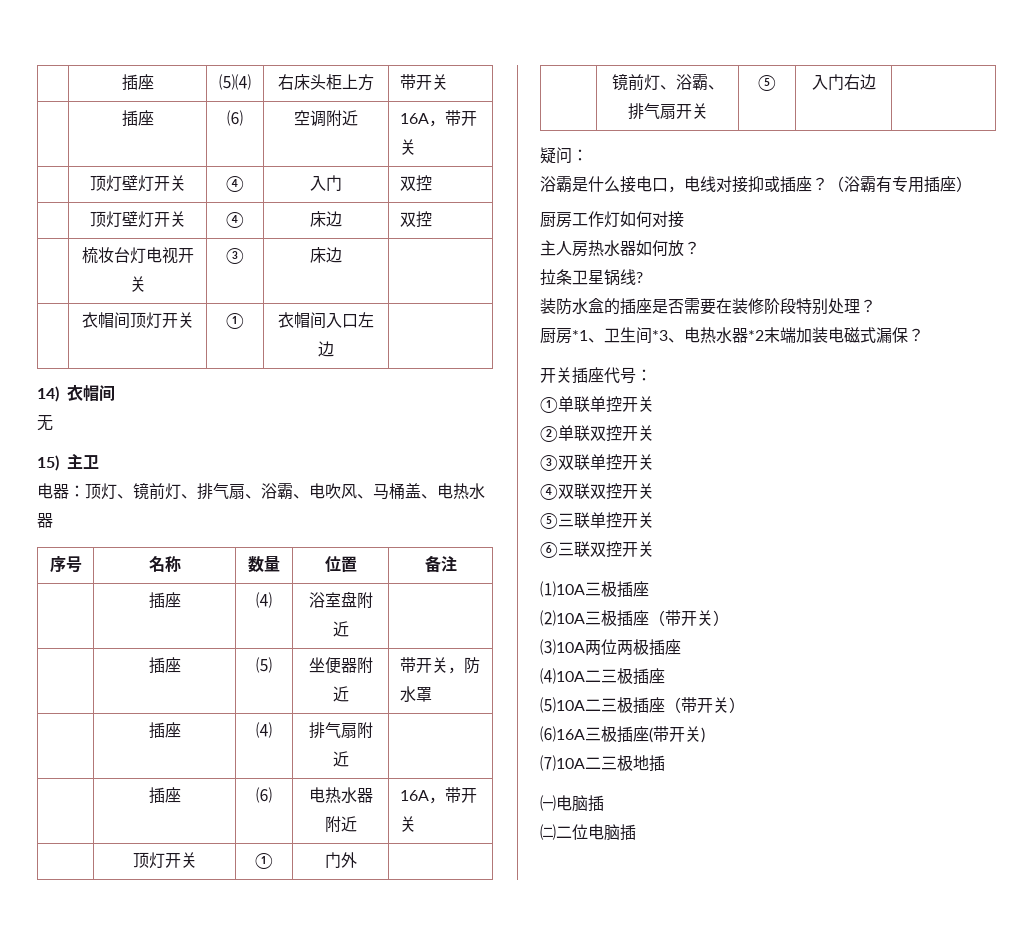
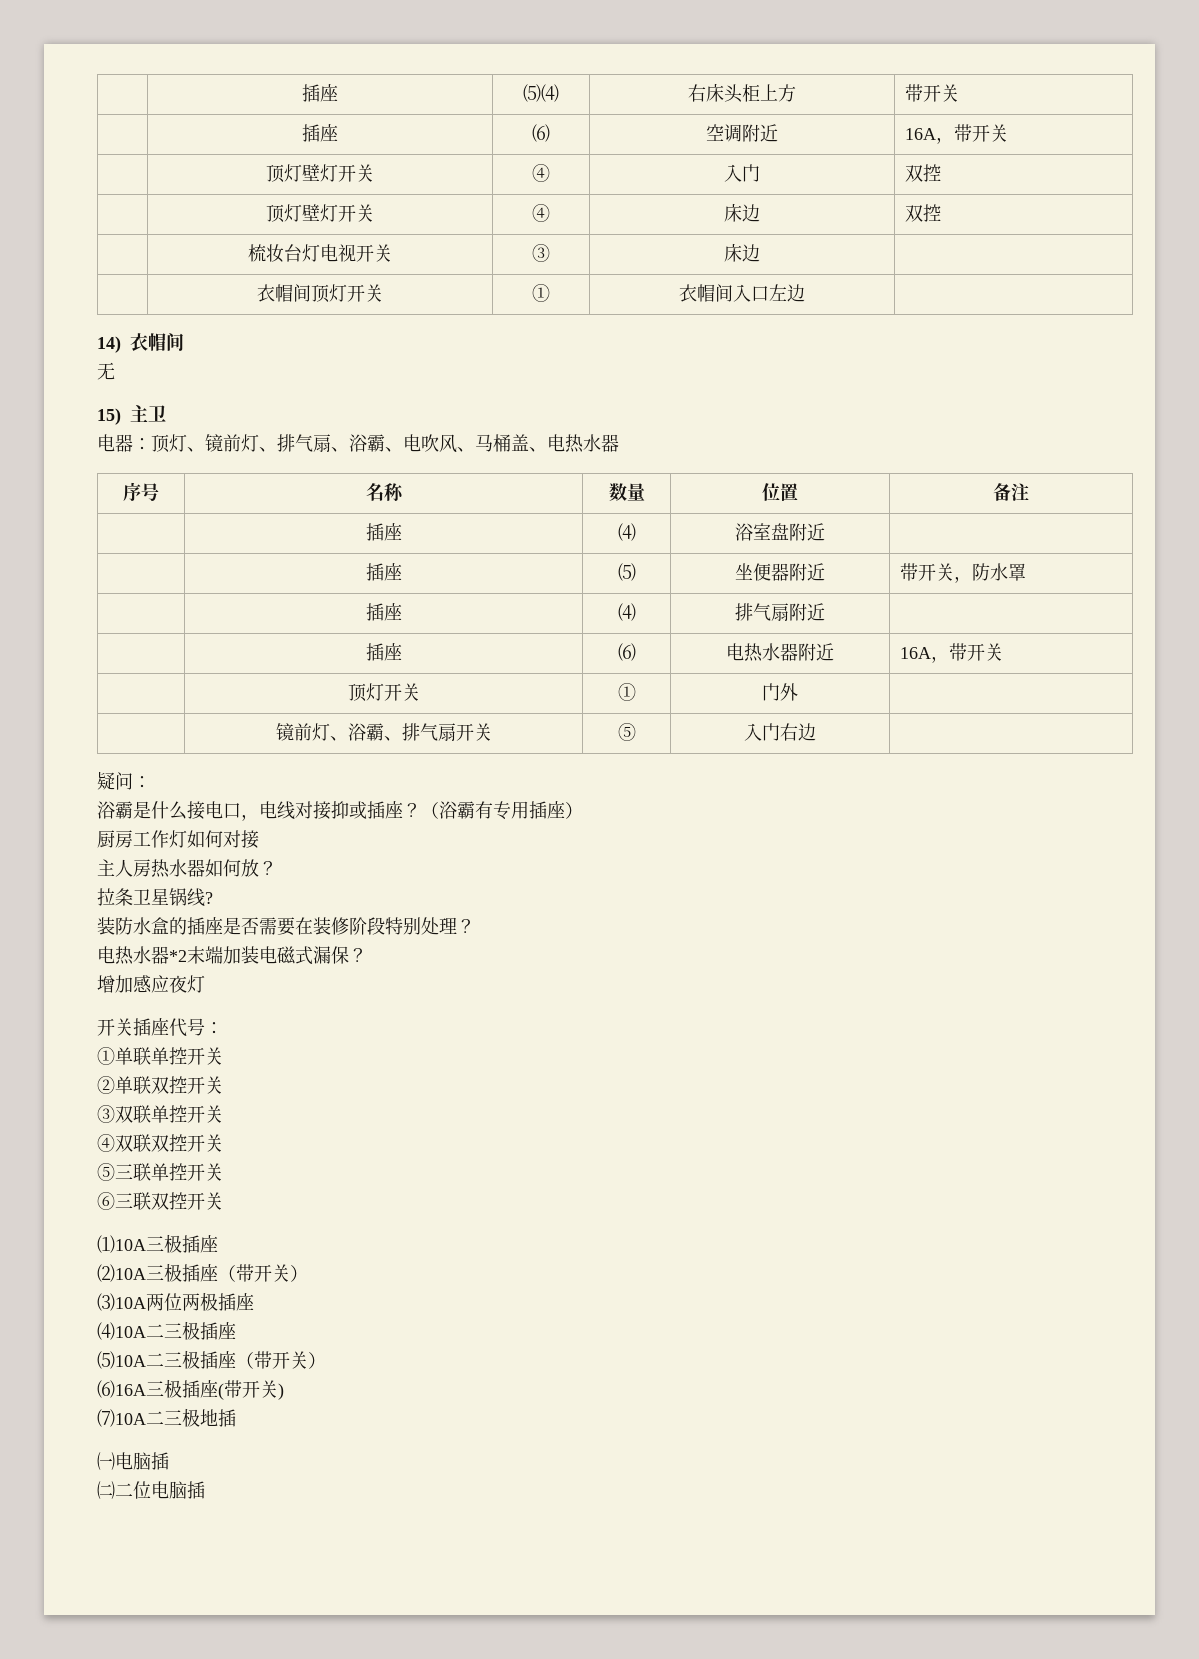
[540,327,684,344] 厨房*1、卫生间*3、 -> (475, 926) none
(924, 335) none -> [97,975,205,993] // 增加感应夜灯

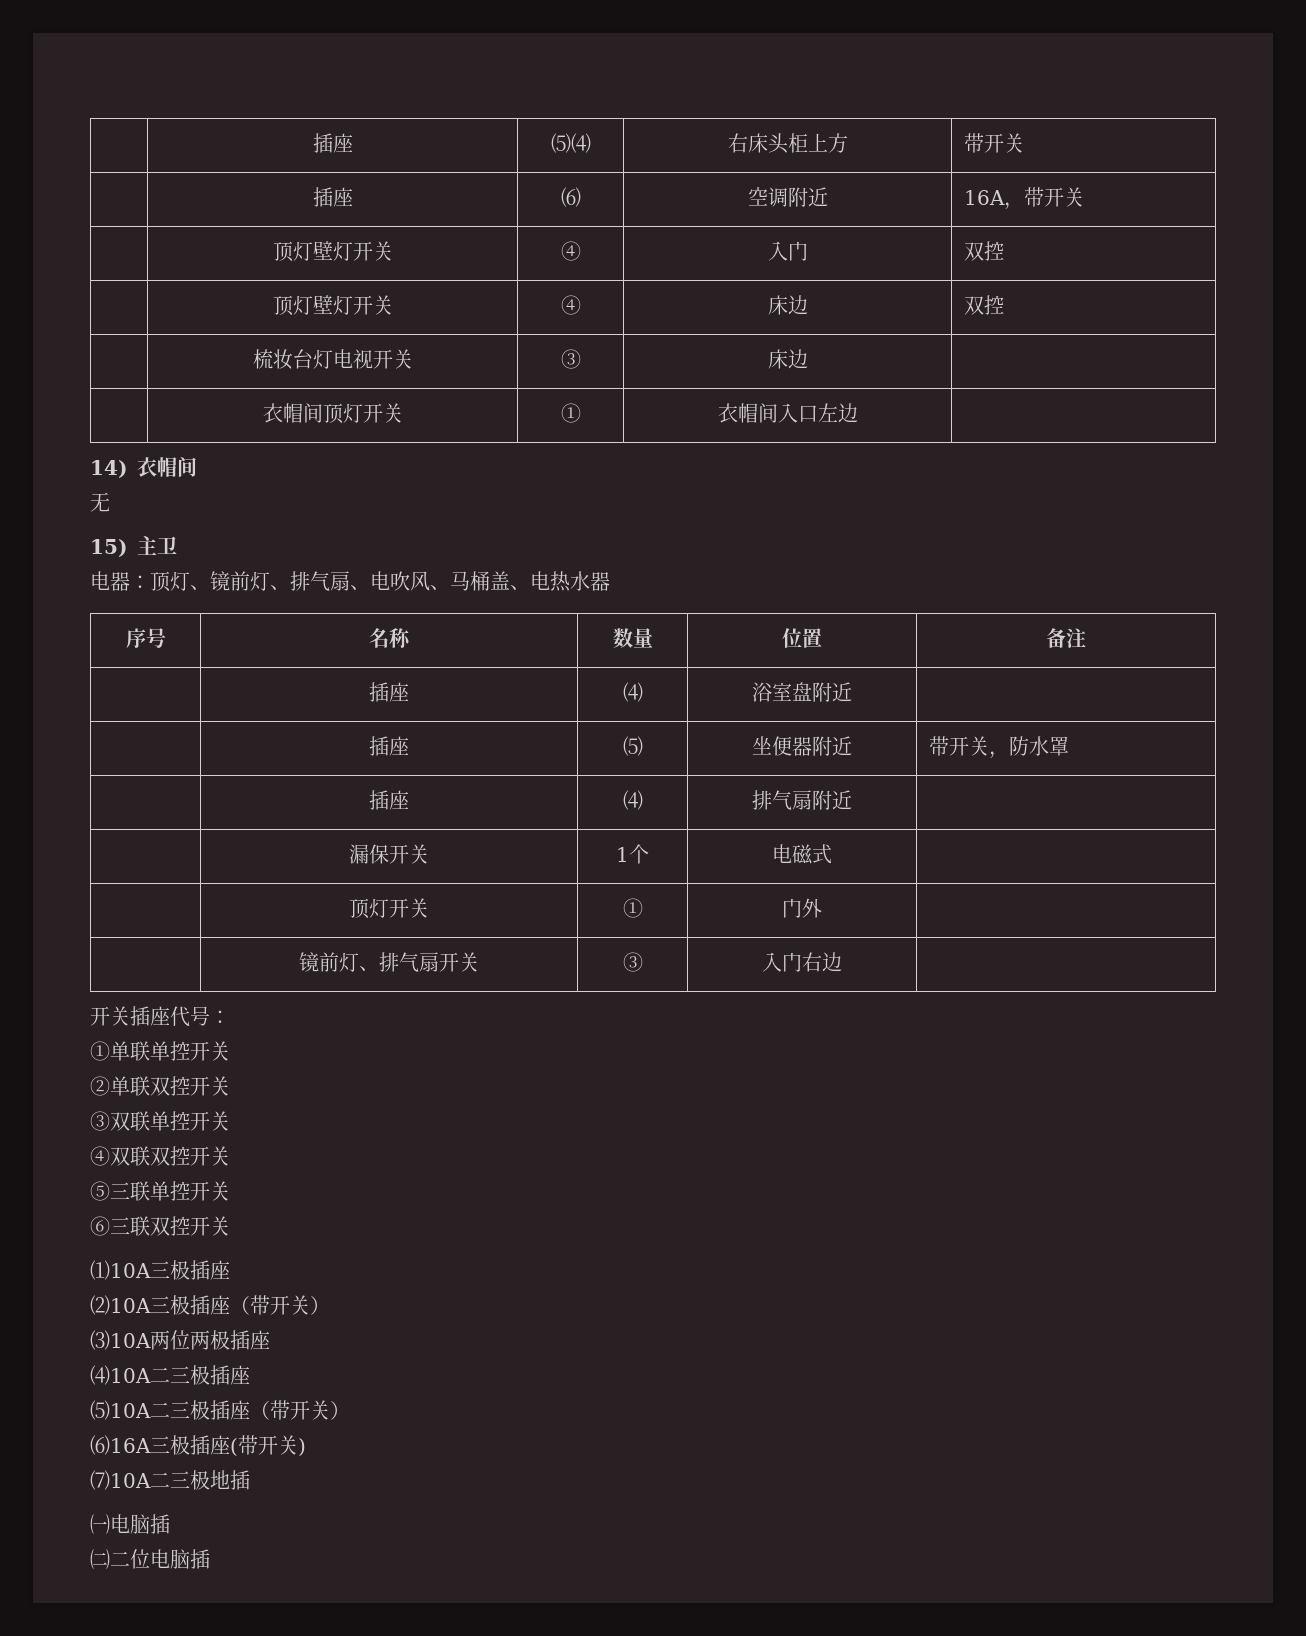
[349,434,403,452] 浴霸、 -> (370, 587) none
[365,643,402,661] [617,643,636,661] [726,643,834,662] [899,643,1003,663] 插座 | ⑹ | 电热水器附近 | 16A，带开关 -> [349,844,429,864] [615,844,649,864] [771,844,832,865] 漏保开关 | 1个 | 电磁式 |
[347,723,402,741] 浴霸、 -> (379, 968) none
[617,723,636,741] ⑤ -> [622,952,643,972] ③
[97,771,151,790] [97,801,583,821] [97,830,259,849] [97,859,277,878] [97,888,213,907] [97,917,475,936] [97,946,367,965] [97,975,205,993] // 疑问： // 浴霸是什么接电口，电线对接抑或插座？（浴霸有专用插座） // 厨房工作灯如何对接 // 主人房热水器如何放？ // 拉条卫星锅线? // 装防水盒的插座是否需要在装修阶段特别处理？ // 电热水器*2末端加装电磁式漏保？ // 增加感应夜灯 -> (842, 962) none

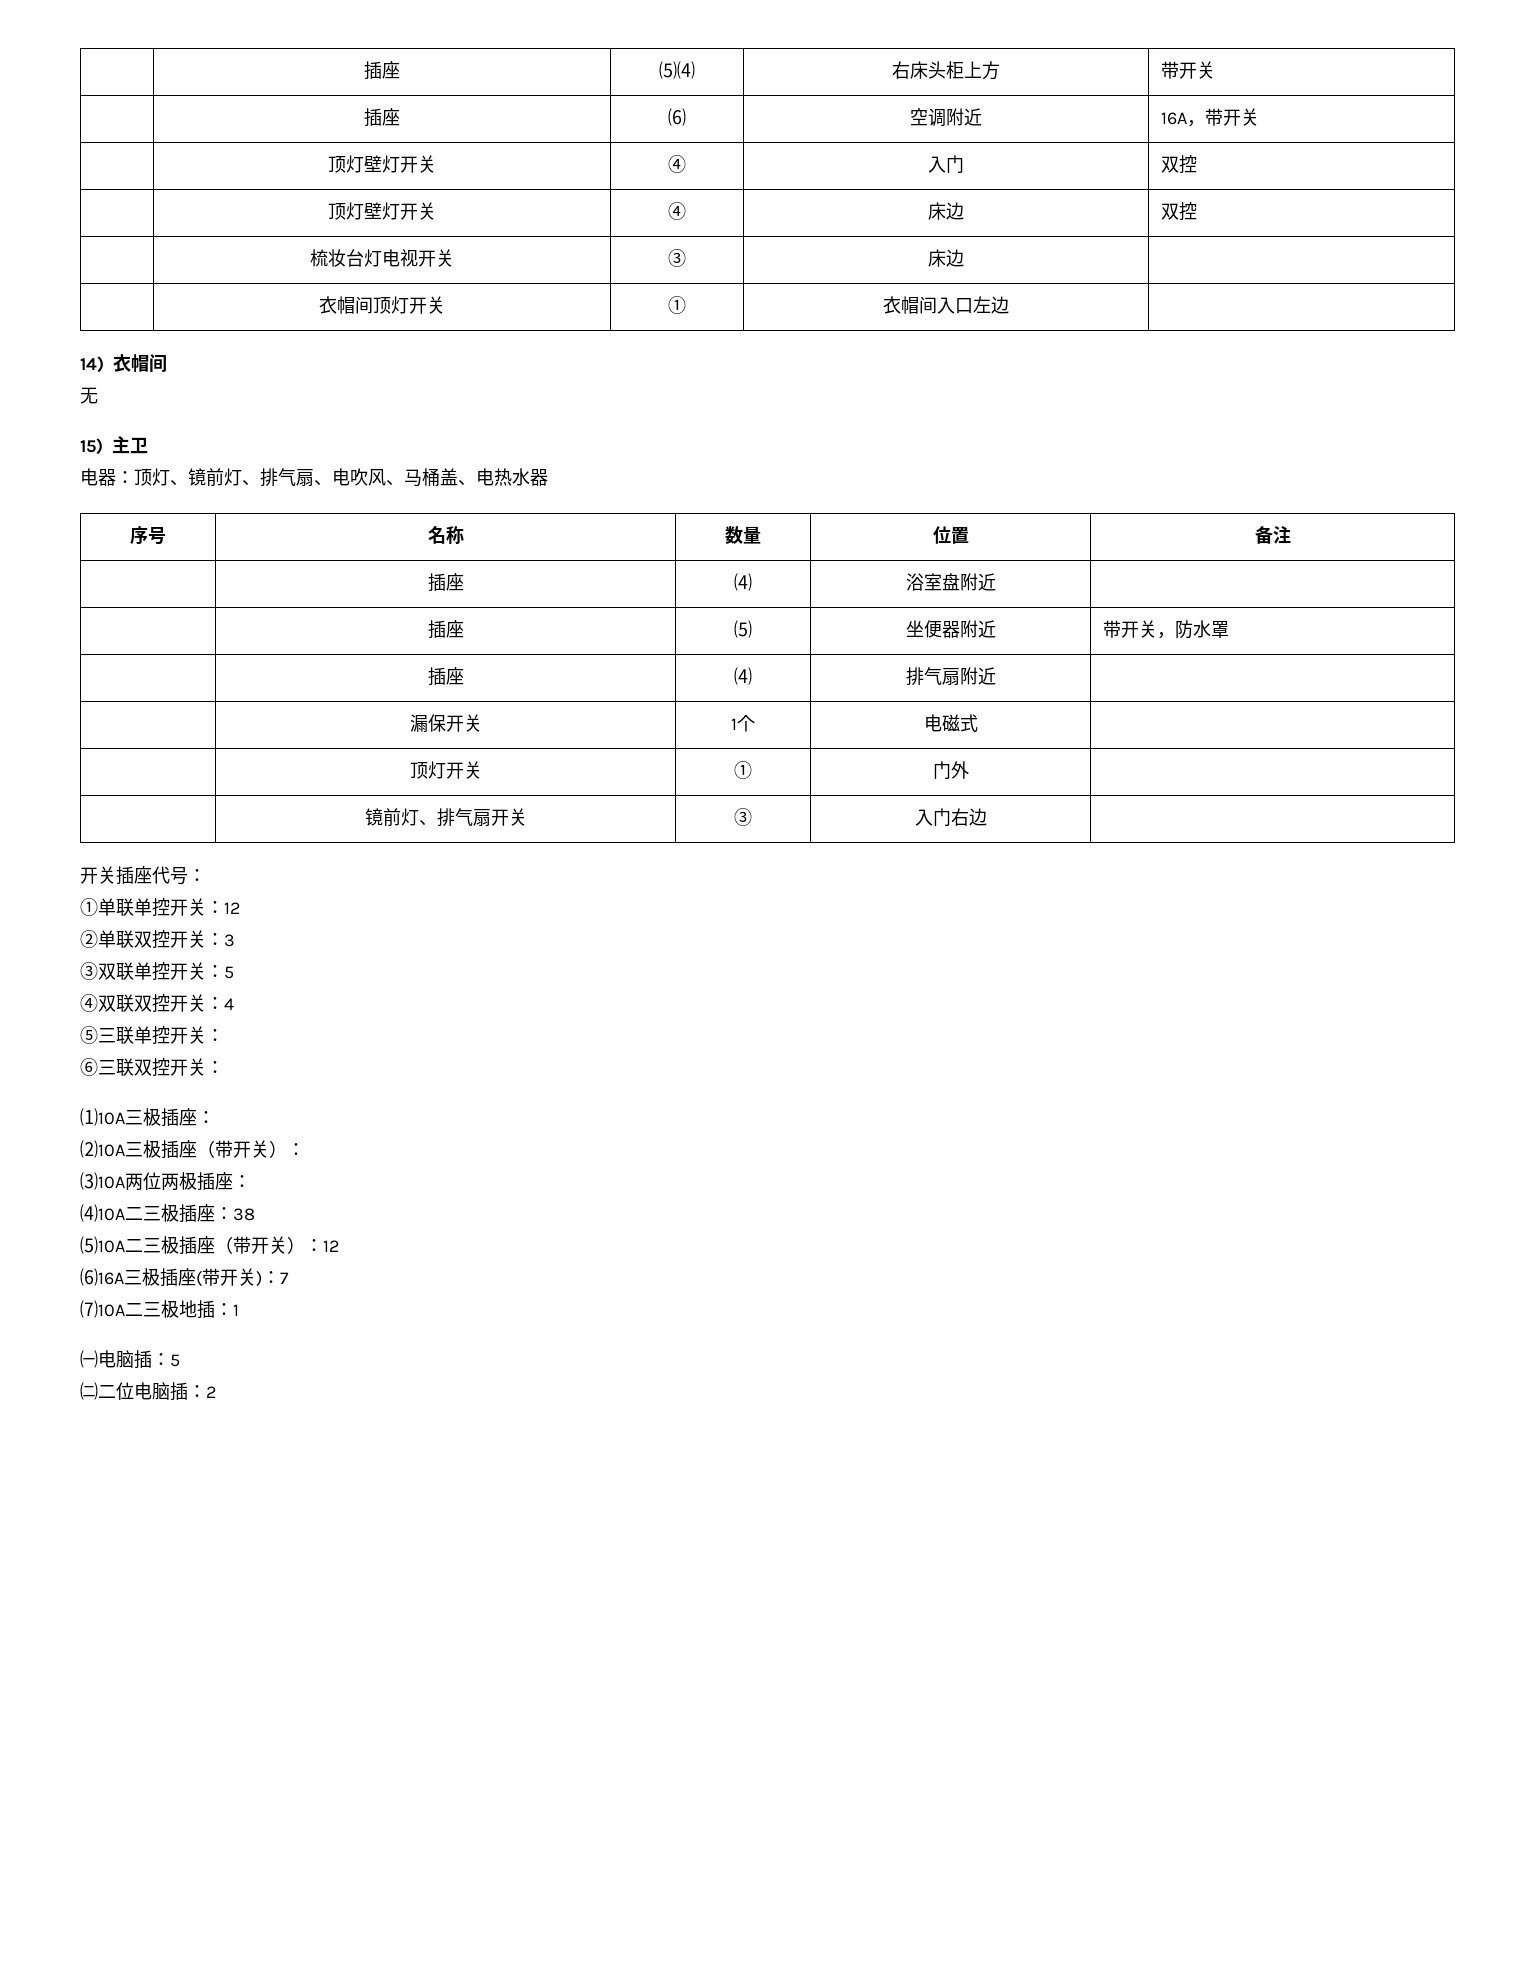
(230, 1051) none -> [206,901,240,914] ：12
(230, 1086) none -> [206,933,235,947] ：3
(230, 1121) none -> [206,965,234,979] ：5
(230, 1156) none -> [206,997,234,1010] ：4
(230, 1191) none -> [206,1029,224,1042] ：
(230, 1226) none -> [206,1061,224,1074] ：
(230, 1270) none -> [197,1111,215,1124] ：
(330, 1305) none -> [287,1143,305,1156] ：
(270, 1340) none -> [233,1175,251,1188] ：
(250, 1375) none -> [215,1207,255,1221] ：38
(350, 1410) none -> [305,1239,339,1252] ：12
(306, 1447) none -> [262,1271,289,1284] ：7
(250, 1480) none -> [215,1303,239,1316] ：1
(170, 1524) none -> [152,1353,180,1367] ：5
(210, 1559) none -> [188,1385,216,1398] ：2

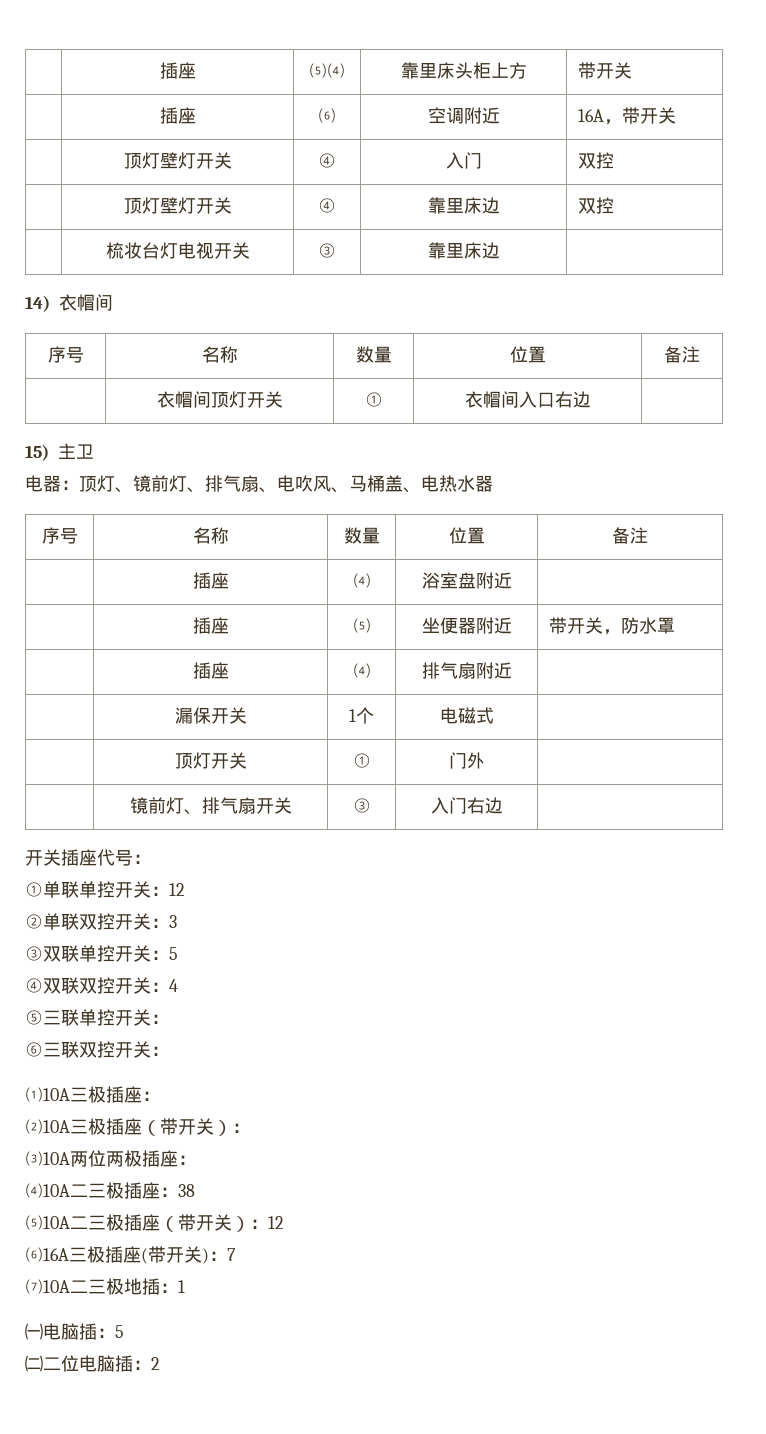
[892,61,910,79] 右 -> [400,62,437,79] 靠里
(686, 211) none -> [427,197,464,214] 靠里
[928,249,964,267] 床边 | -> [427,242,500,259] [25,294,113,312] [47,346,84,363] [201,346,238,363] [355,346,392,363] [509,346,546,363] [664,346,700,363] 靠里床边 | // 14)衣帽间 // 序号 | 名称 | 数量 | 位置 | 备注
[973,296,1009,314] [80,354,167,373] [80,387,98,404] 左边 | // 14)衣帽间 // 无 -> [554,391,591,408] 右边 |

